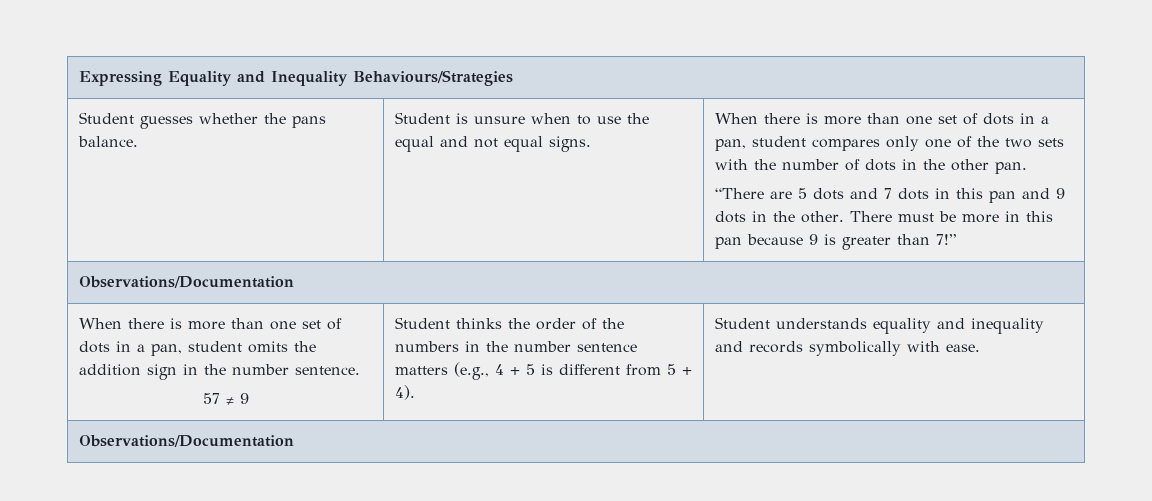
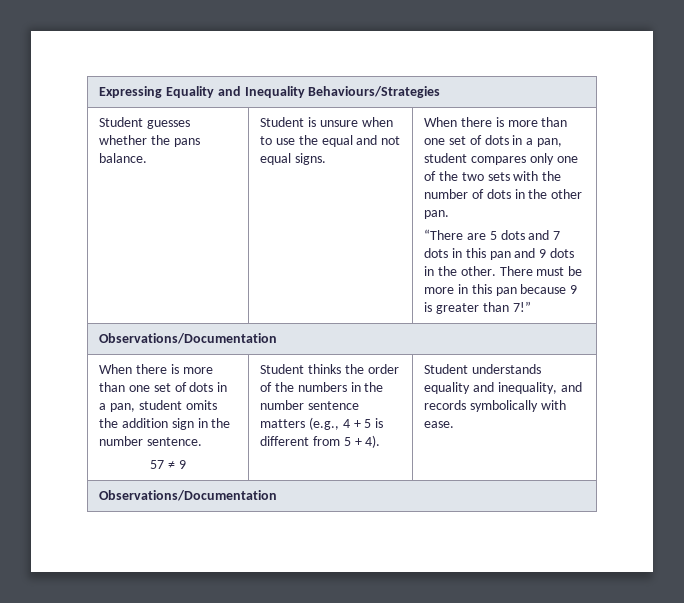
[970,318,1044,334] inequality -> [497,382,557,394] inequality,

